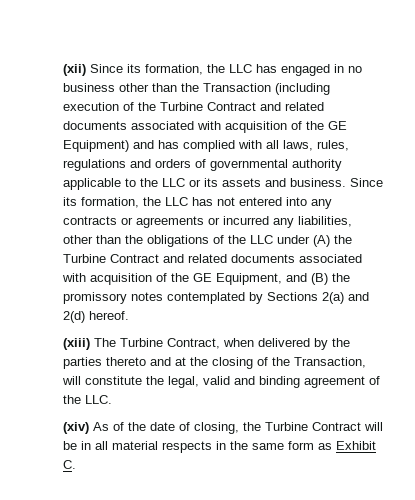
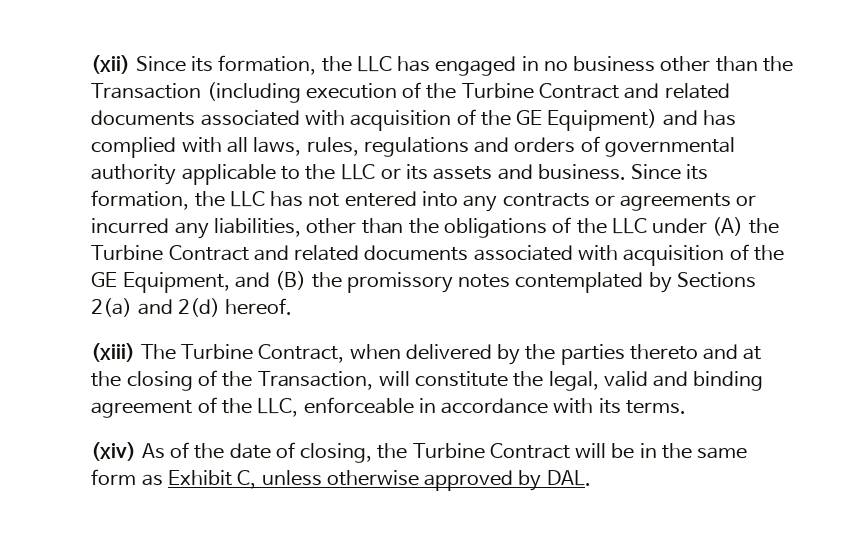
[85,395,113,404] LLC. -> [257,397,686,417] LLC, enforceable in accordance with its terms.
[95,441,227,453] all material respects in -> (657, 450) none
[63,460,77,469] C. -> [237,470,591,491] C, unless otherwise approved by DAL.

